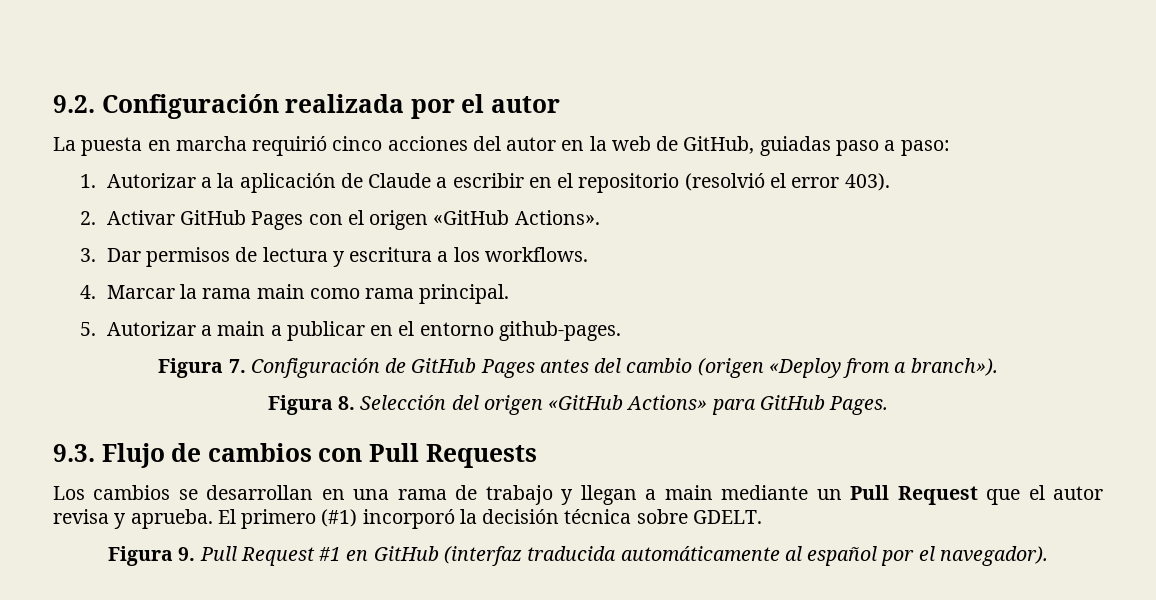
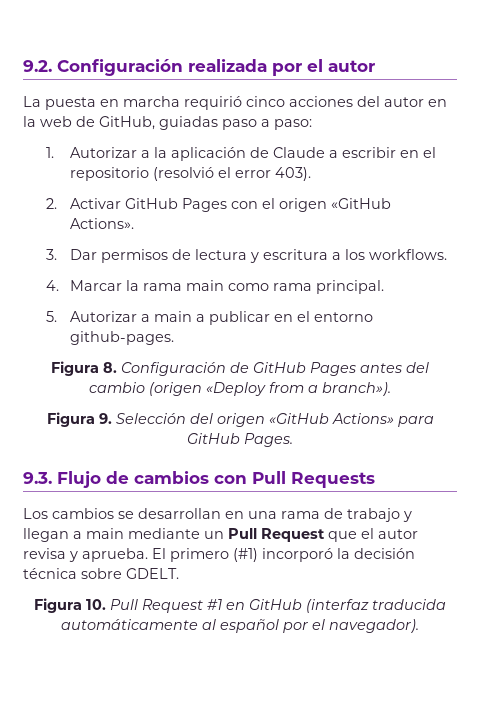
[228,359,246,373] 7. -> [103,362,117,373] 8.
[338,396,356,410] 8. -> [98,413,112,424] 9.
[178,547,196,561] 9. -> [86,599,106,610] 10.

